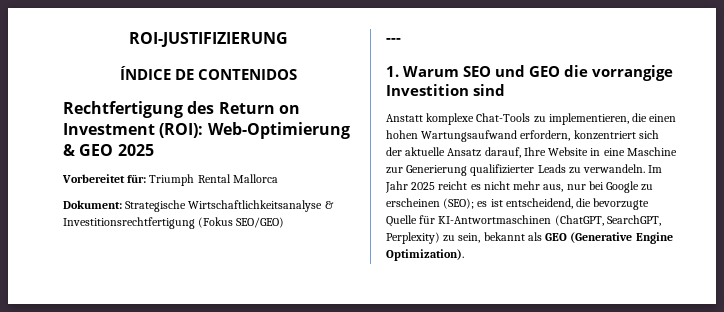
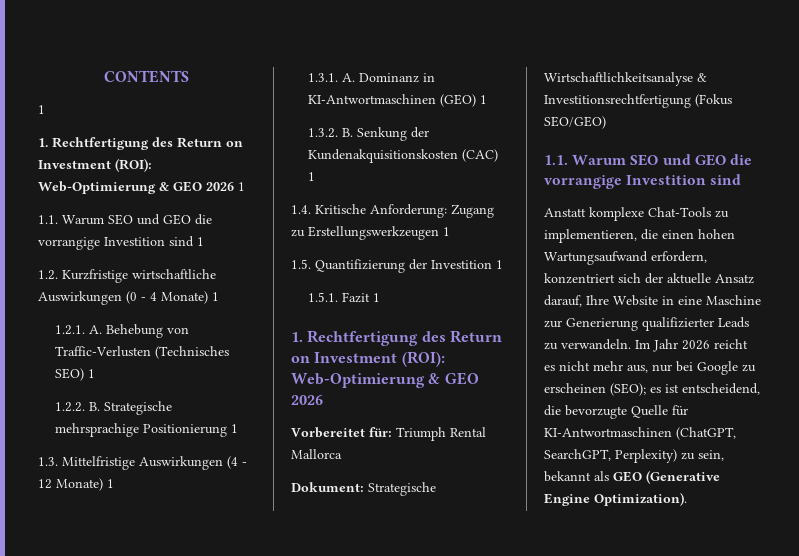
[129,32,288,47] [120,66,297,80] [63,101,300,118] [63,122,350,139] [63,144,154,156] ROI-JUSTIFIZIERUNG // ÍNDICE DE CONTENIDOS // Rechtfertigung des Return on Investment (ROI): Web-Optimierung & GEO 2025 -> [104,70,189,83] [38,105,45,114] [38,137,243,150] [38,158,152,172] [38,181,245,194] [38,214,212,225] [38,236,204,250] [38,269,216,283] [38,291,219,305] [54,324,189,338] [54,346,229,359] [54,368,95,381] [54,401,172,415] [54,423,238,437] [38,456,247,470] [38,478,114,491] [307,73,435,83] [307,94,487,107] [307,127,429,141] [307,149,498,163] [307,172,315,181] [291,204,494,218] [291,226,450,240] [291,259,503,273] [307,292,380,303] [291,330,502,346] [291,351,445,367] [291,372,479,388] [291,395,323,405] CONTENTS // 1 // 1. Rechtfertigung des Return on Investment (ROI): Web-Optimierung & GEO 2026 1 // 1.1. Warum SEO und GEO die vorrangige Investition sind 1 // 1.2. Kurzfristige wirtschaftliche Auswirkungen (0 - 4 Monate) 1 // 1.2.1. A. Behebung von Traffic-Verlusten (Technisches SEO) 1 // 1.2.2. B. Strategische mehrsprachige Positionierung 1 // 1.3. Mittelfristige Auswirkungen (4 - 12 Monate) 1 // 1.3.1. A. Dominanz in KI-Antwortmaschinen (GEO) 1 // 1.3.2. B. Senkung der Kundenakquisitionskosten (CAC) 1 // 1.4. Kritische Anforderung: Zugang zu Erstellungswerkzeugen 1 // 1.5. Quantifizierung der Investition 1 // 1.5.1. Fazit 1 // 1. Rechtfertigung des Return on Investment (ROI): Web-Optimierung & GEO 2026
[386,38,401,43] [386,66,399,77] --- // 1. -> [544,155,568,165] 1.1.
[411,182,436,190] 2025 -> [682,340,710,350] 2026

